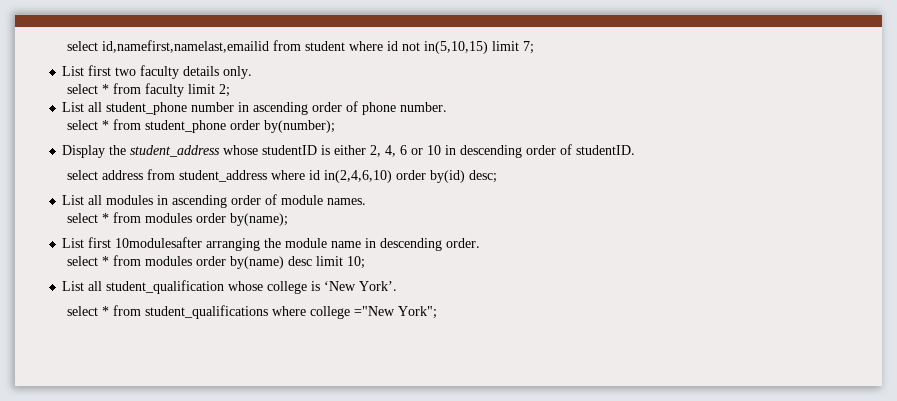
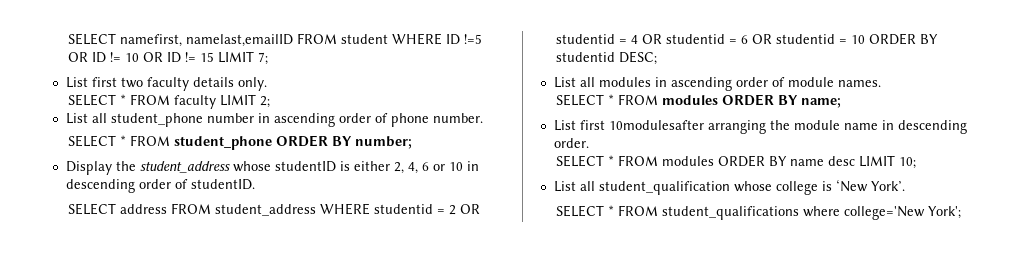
[67,40,520,54] select id,namefirst,namelast,emailid from student where id not in(5,10,15) limit -> [68,33,483,47] [68,51,255,63] SELECT namefirst, namelast,emailID FROM student WHERE ID !=5 OR ID != 10 OR ID != 15 LIMIT
[67,83,216,97] select * from faculty limit -> [68,94,257,109] SELECT * FROM faculty LIMIT
[67,119,336,133] select * from student_phone order by(number); -> [68,135,413,150] SELECT * FROM student_phone ORDER BY number;
[67,169,498,183] select address from student_address where id in(2,4,6,10) order by(id) desc; -> [68,203,481,216] [556,33,939,45] [556,51,658,65] SELECT address FROM student_address WHERE studentid = 2 OR studentid = 4 OR studentid = 6 OR studentid = 10 ORDER BY studentid DESC;
[67,212,289,226] select * from modules order by(name); -> [556,94,842,108] SELECT * FROM modules ORDER BY name;
[67,255,344,269] select * from modules order by(name) desc limit -> [556,155,896,167] SELECT * FROM modules ORDER BY name desc LIMIT
[67,305,438,319] select * from student_qualifications where college ="New York"; -> [556,205,962,220] SELECT * FROM student_qualifications where college='New York';

